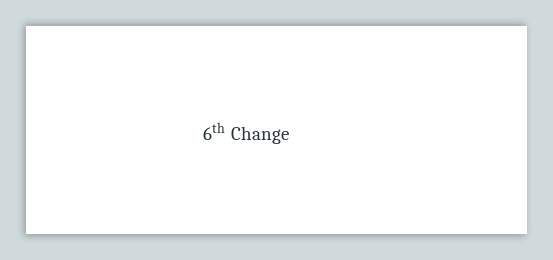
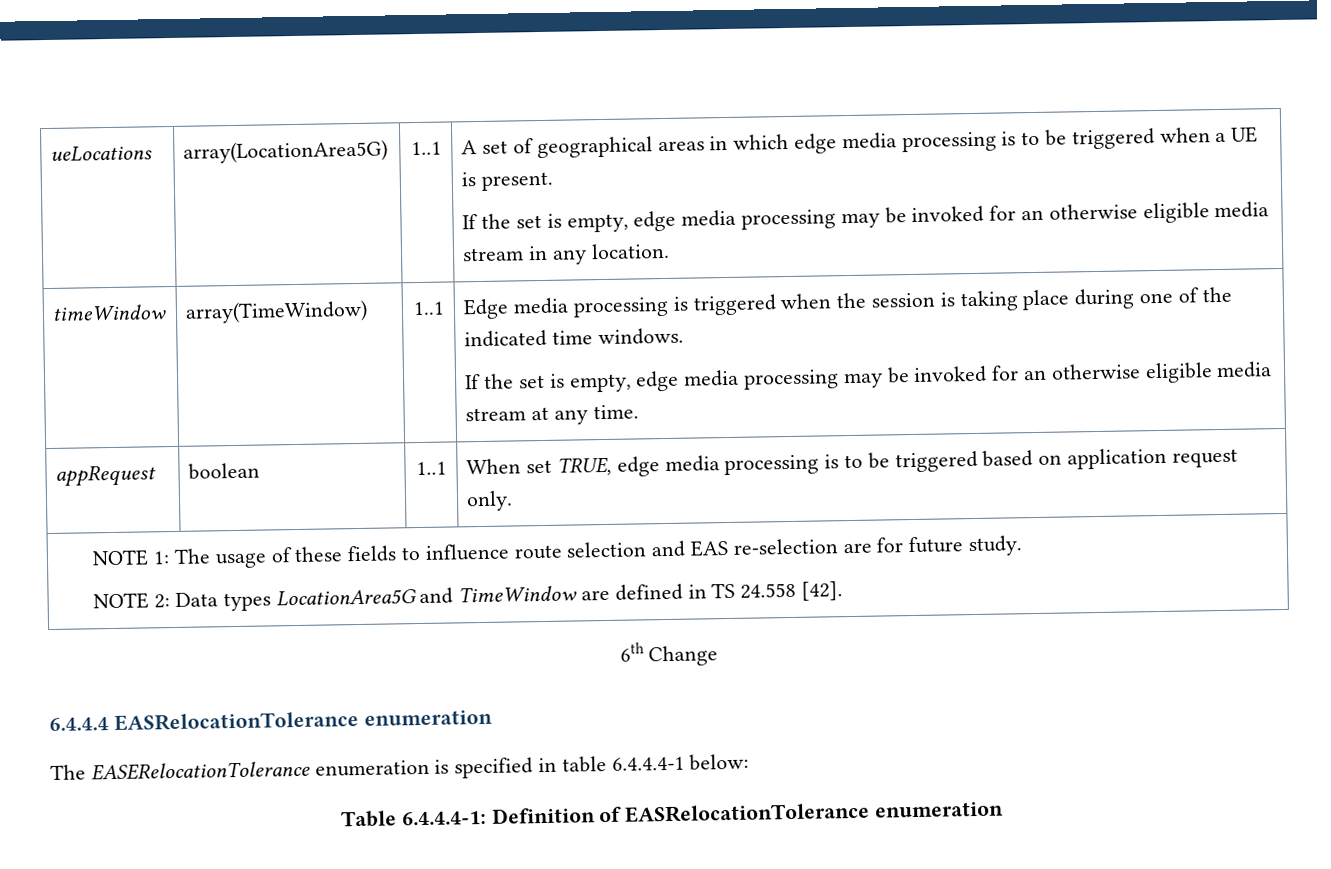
[203,122,289,144] 6th Change -> [50,145,154,162] [183,139,389,164] [410,141,442,156] [461,126,1259,159] [461,171,555,191] [462,201,1270,233] [462,242,670,265] [52,304,168,321] [185,299,369,324] [412,301,445,316] [463,286,1232,320] [464,327,685,348] [464,361,1273,393] [465,404,639,425] [55,464,157,487] [188,462,261,480] [415,461,447,476] [466,447,1238,477] [466,490,514,512] [92,535,1023,569] [93,581,843,612] [619,642,719,667] [49,709,493,732] [50,753,750,781] [340,801,1005,828] ueLocations | array(LocationArea5G) | 1..1 | A set of geographical areas in which edge media processing is to be triggered when a UE is present. // If the set is empty, edge media processing may be invoked for an otherwise eligible media stream in any location. // timeWindow | array(TimeWindow) | 1..1 | Edge media processing is triggered when the session is taking place during one of the indicated time windows. // If the set is empty, edge media processing may be invoked for an otherwise eligible media stream at any time. // appRequest | boolean | 1..1 | When set TRUE, edge media processing is to be triggered based on application request only. // NOTE 1: The usage of these fields to influence route selection and EAS re-selection are for future study. // NOTE 2: Data types LocationArea5G and TimeWindow are defined in TS 24.558 [42]. // 6th Change // 6.4.4.4 EASRelocationTolerance enumeration // The EASERelocationTolerance enumeration is specified in table 6.4.4.4-1 below: // Table 6.4.4.4-1: Definition of EASRelocationTolerance enumeration

